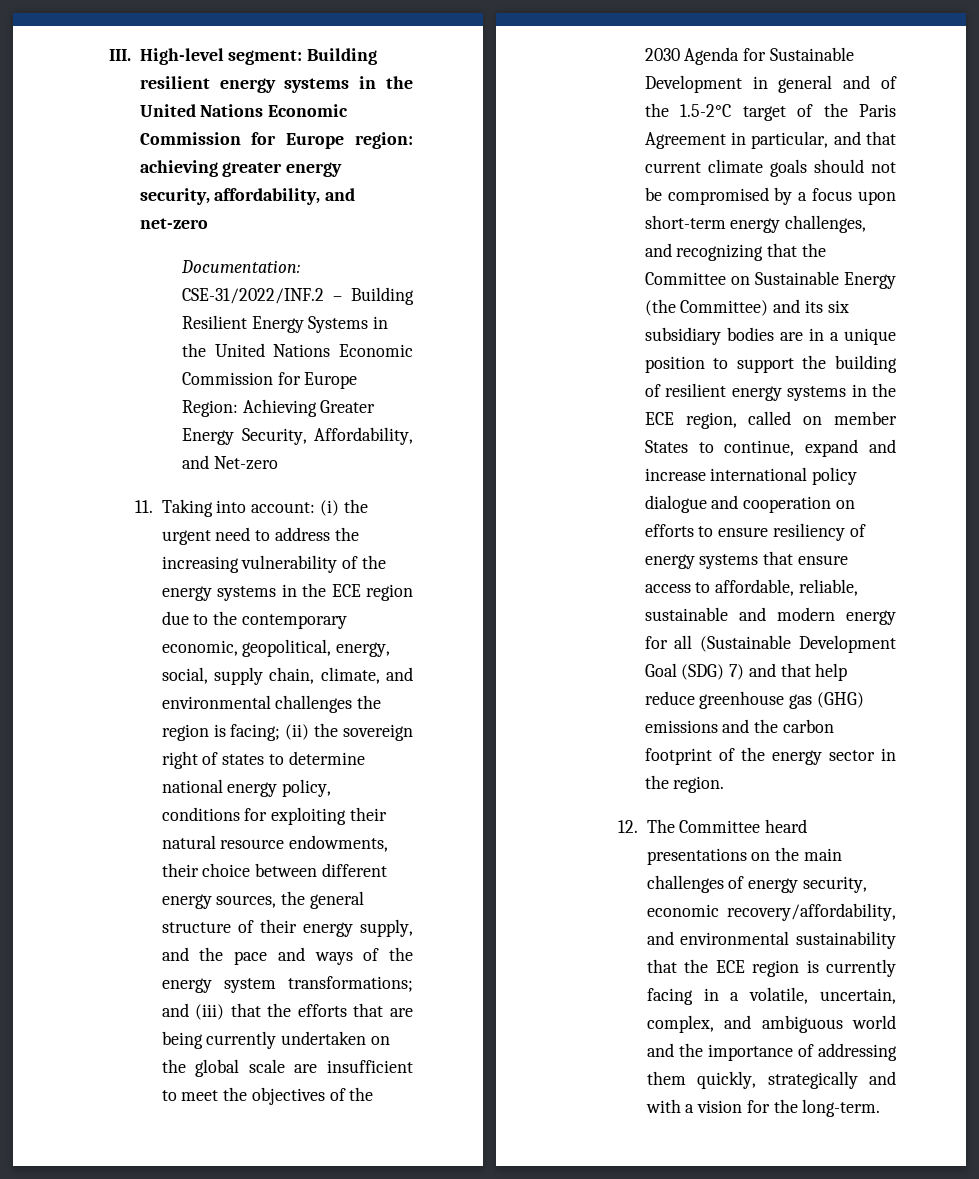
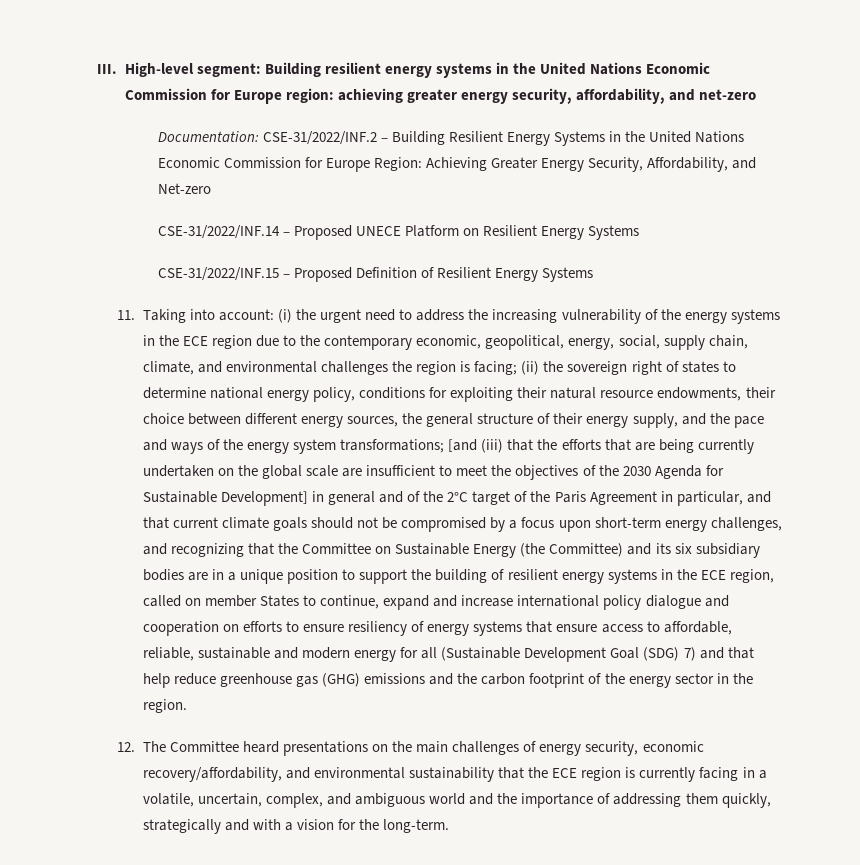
(278, 463) none -> [157,225,640,240] [157,267,594,282] // CSE-31/2022/INF.14 – Proposed UNECE Platform on Resilient Energy Systems // CSE-31/2022/INF.15 – Proposed Definition of Resilient Energy Systems
[161,1003,189,1017] and -> [448,439,478,452] [and
[644,75,742,93] Development -> [221,491,309,506] Development]
[680,104,732,117] 1.5-2°C -> [447,492,469,502] 2°C

